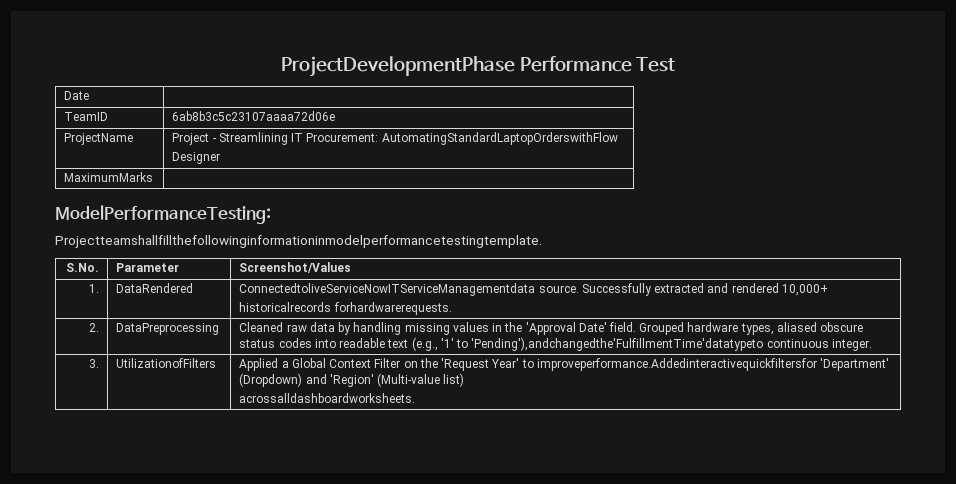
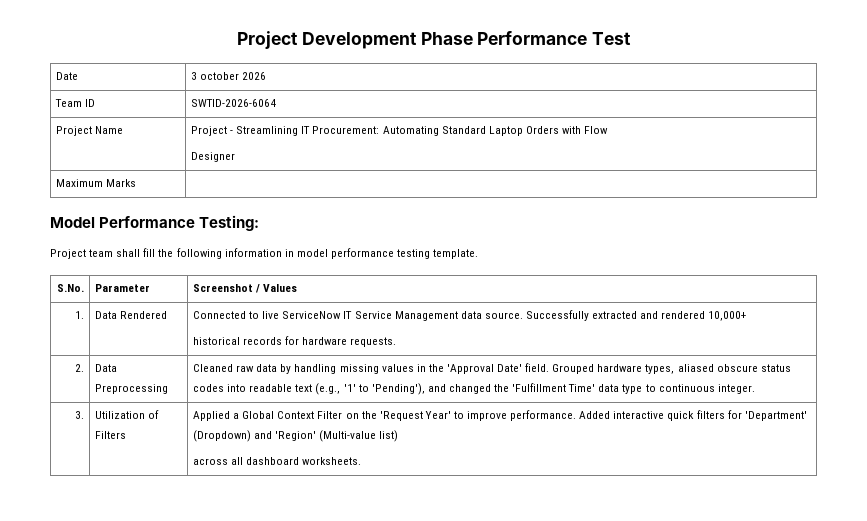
[280,56,515,77] ProjectDevelopmentPhase -> [237,31,473,49] Project Development Phase
[64,112,109,121] [172,111,336,121] [64,133,134,145] // TeamID | 6ab8b3c5c23107aaaa72d06e // ProjectName -> [190,72,267,80] [54,99,96,107] [190,99,276,107] [55,126,124,136] 3 october 2026 // Team ID | SWTID-2026-6064 // Project Name
[381,132,618,145] [172,152,221,164] [64,172,154,182] [55,205,271,224] [55,235,542,248] [65,263,99,272] [116,263,180,272] [239,262,352,273] [88,284,99,293] [116,283,194,293] [239,283,536,296] AutomatingStandardLaptopOrderswithFlow // Designer // MaximumMarks | // ModelPerformanceTesting: // Projectteamshallfillthefollowinginformationinmodelperformancetestingtemplate. // S.No. | Parameter | Screenshot/Values // 1. | DataRendered | ConnectedtoliveServiceNowITServiceManagementdata -> [382,126,609,136] [190,152,235,162] [55,179,137,187] [50,215,260,231] [50,248,479,259] [57,284,85,292] [94,284,150,292] [192,284,298,293] [75,311,85,319] [94,311,168,319] [192,311,482,321] Automating Standard Laptop Orders with Flow // Designer // Maximum Marks | // Model Performance Testing: // Project team shall fill the following information in model performance testing template. // S.No. | Parameter | Screenshot / Values // 1. | Data Rendered | Connected to live ServiceNow IT Service Management data
[239,302,452,315] historicalrecords forhardwarerequests. -> [192,336,397,347] historical records for hardware requests.
[116,323,220,335] DataPreprocessing -> [94,364,117,372] [94,384,168,394] Data Preprocessing
[471,337,764,351] 'Pending'),andchangedthe'FulfillmentTime'datatypeto -> [371,383,656,395] 'Pending'), and changed the 'Fulfillment Time' data type to
[116,358,217,368] UtilizationofFilters -> [94,410,160,419] [94,431,126,439] Utilization of Filters
[536,358,817,371] improveperformance.Addedinteractivequickfiltersfor -> [467,410,742,421] improve performance. Added interactive quick filters for
[239,393,416,403] acrossalldashboardworksheets. -> [192,457,362,465] across all dashboard worksheets.

